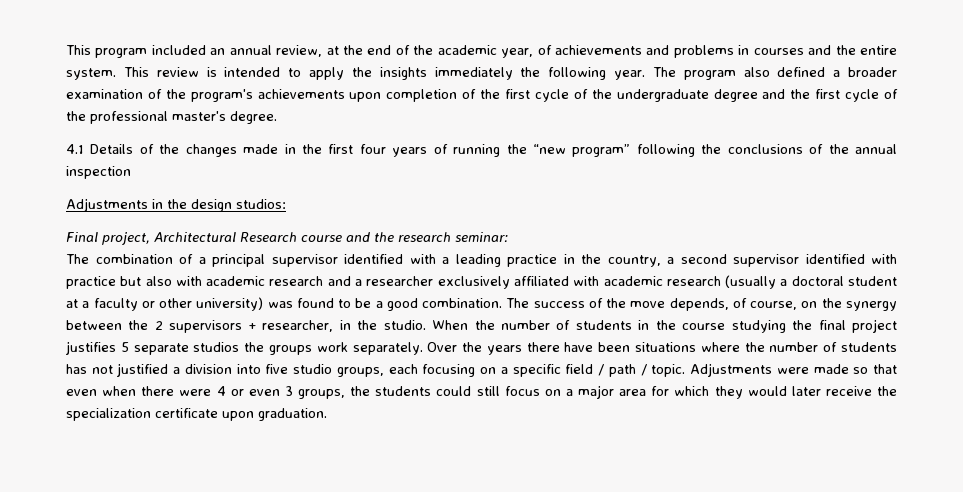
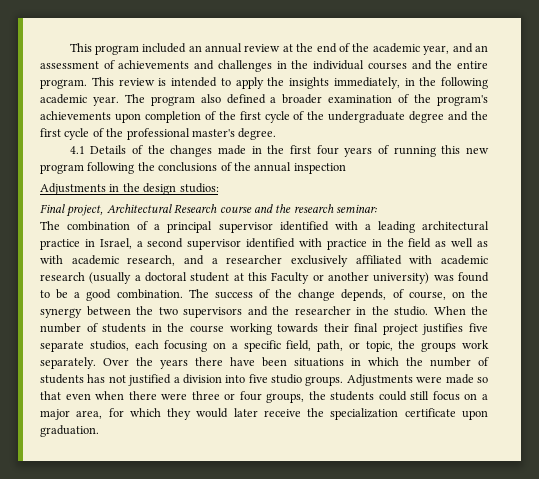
[276,45,323,57] review, -> [244,44,281,52] review
[537,45,750,58] of achievements and problems in -> [452,43,489,53] [40,60,365,72] and an assessment of achievements and challenges in the individual
[66,68,116,80] system. -> [40,79,87,89] program.
[434,67,513,80] immediately -> [333,77,415,89] immediately, in
(607, 73) none -> [40,94,87,104] academic
[506,144,631,157] the “new program” -> [441,145,489,154] [40,164,84,174] this new program
[507,254,661,267] practice in the country, -> [422,221,490,231] [40,238,132,250] architectural practice in Israel,
[120,276,324,286] but also with academic research -> [371,238,488,248] [40,255,176,266] in the field as well as with academic research,
[82,298,193,311] a faculty or other -> [248,272,369,284] this Faculty or another
[630,301,666,308] move -> [298,289,336,301] change
[154,320,334,333] 2 supervisors + researcher, -> [158,306,351,318] two supervisors and the researcher
[731,319,898,333] [66,341,240,355] studying the final project justifies 5 separate studios -> [229,323,488,335] [40,340,393,352] working towards their final project justifies five separate studios, each focusing on a specific field, path, or topic,
[700,342,740,352] where -> [351,357,399,366] in which
[336,364,686,377] groups, each focusing on a specific field / path / topic. -> [305,376,344,386] groups.
[216,386,293,396] 4 or even 3 -> [191,391,262,401] three or four
[619,389,647,396] area -> [76,410,103,419] area,

